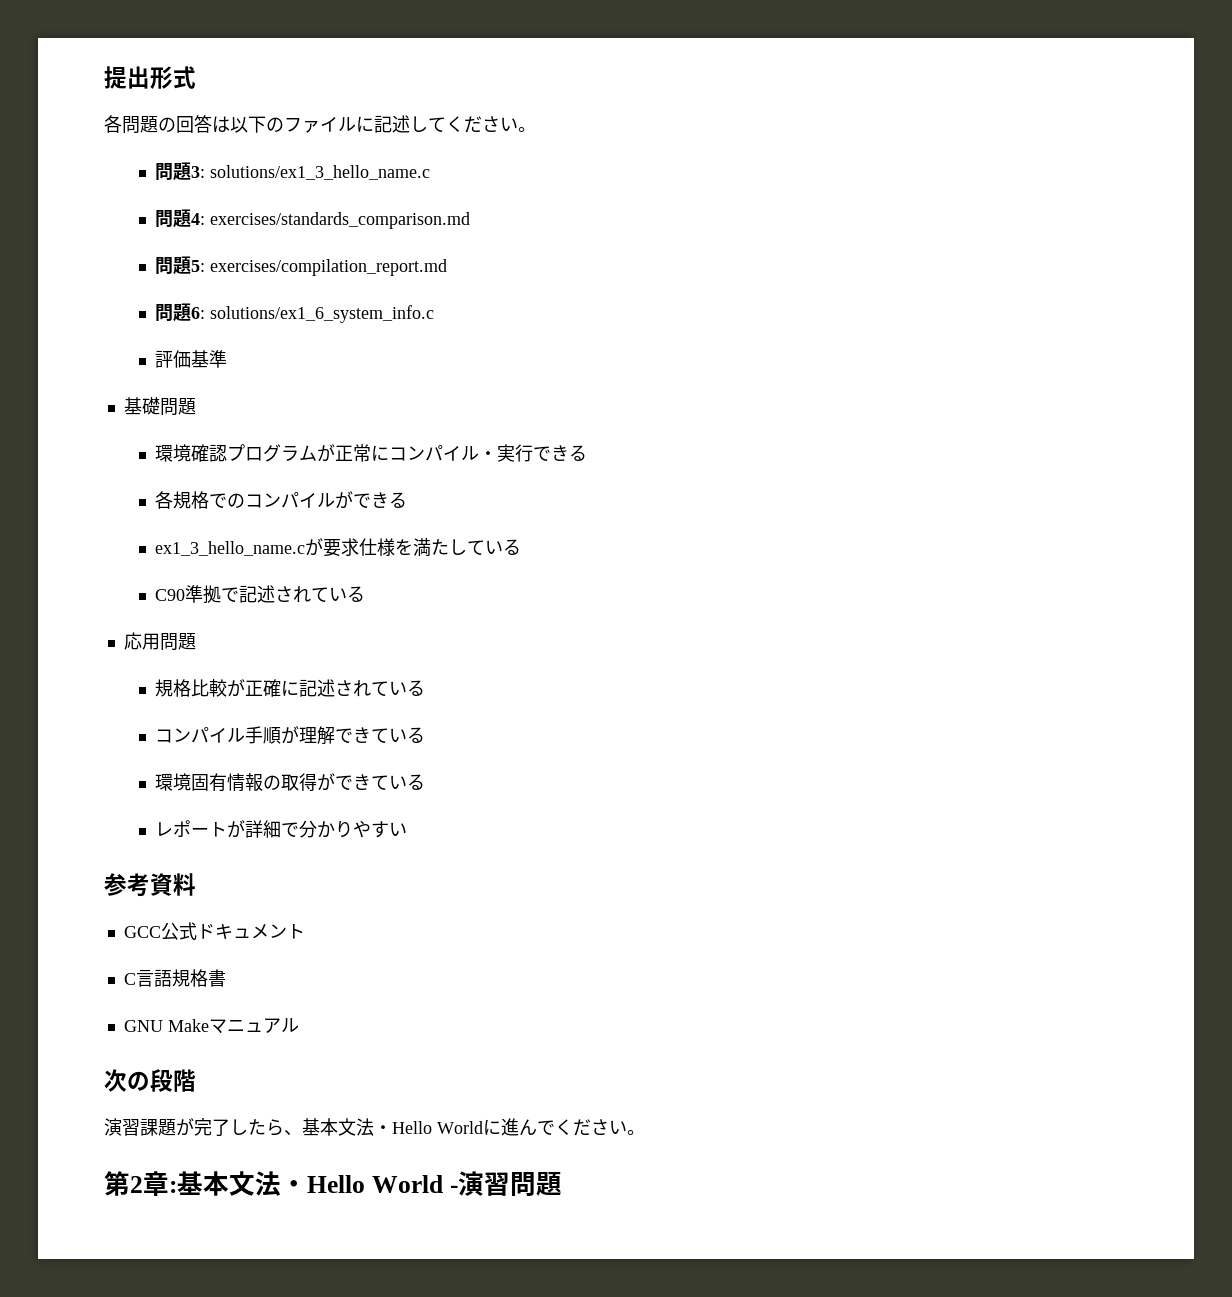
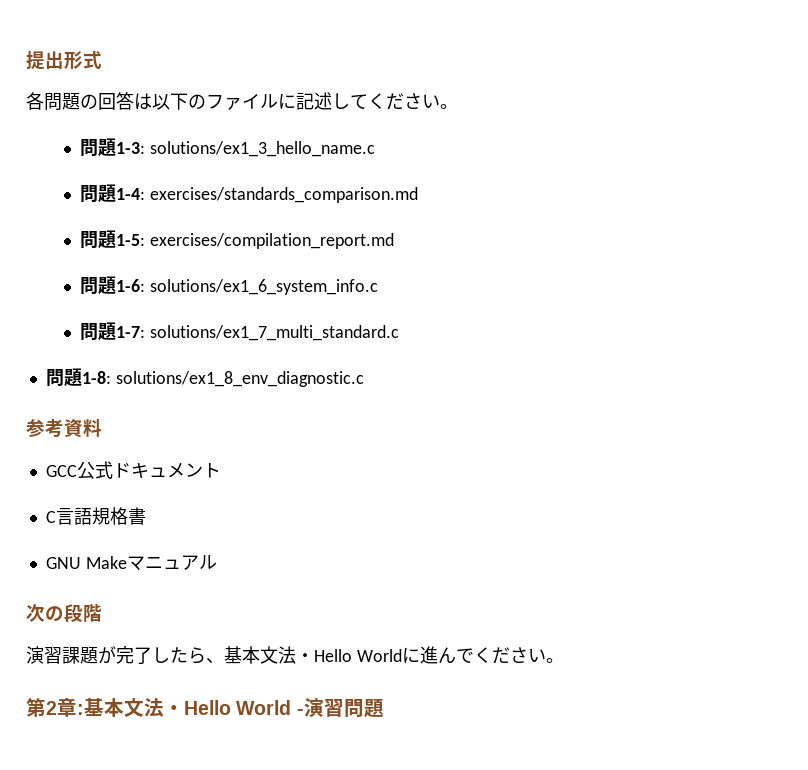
[190,166,205,178] 3: -> [116,142,146,154] 1-3:
[190,213,205,225] 4: -> [116,188,146,200] 1-4:
[190,260,205,272] 5: -> [116,234,146,246] 1-5:
[190,307,205,319] 6: -> [116,279,146,292] 1-6:
[154,350,227,368] [123,397,196,416] [154,444,587,462] [154,491,407,509] [154,538,521,557] [154,585,365,604] [123,632,196,651] [154,679,425,697] [154,726,425,745] [154,773,425,792] [154,820,407,838] 評価基準 // 基礎問題 // 環境確認プログラムが正常にコンパイル・実行できる // 各規格でのコンパイルができる // ex1_3_hello_name.cが要求仕様を満たしている // C90準拠で記述されている // 応用問題 // 規格比較が正確に記述されている // コンパイル手順が理解できている // 環境固有情報の取得ができている // レポートが詳細で分かりやすい -> [80,322,399,341] [45,368,364,387] 問題1-7: solutions/ex1_7_multi_standard.c // 問題1-8: solutions/ex1_8_env_diagnostic.c

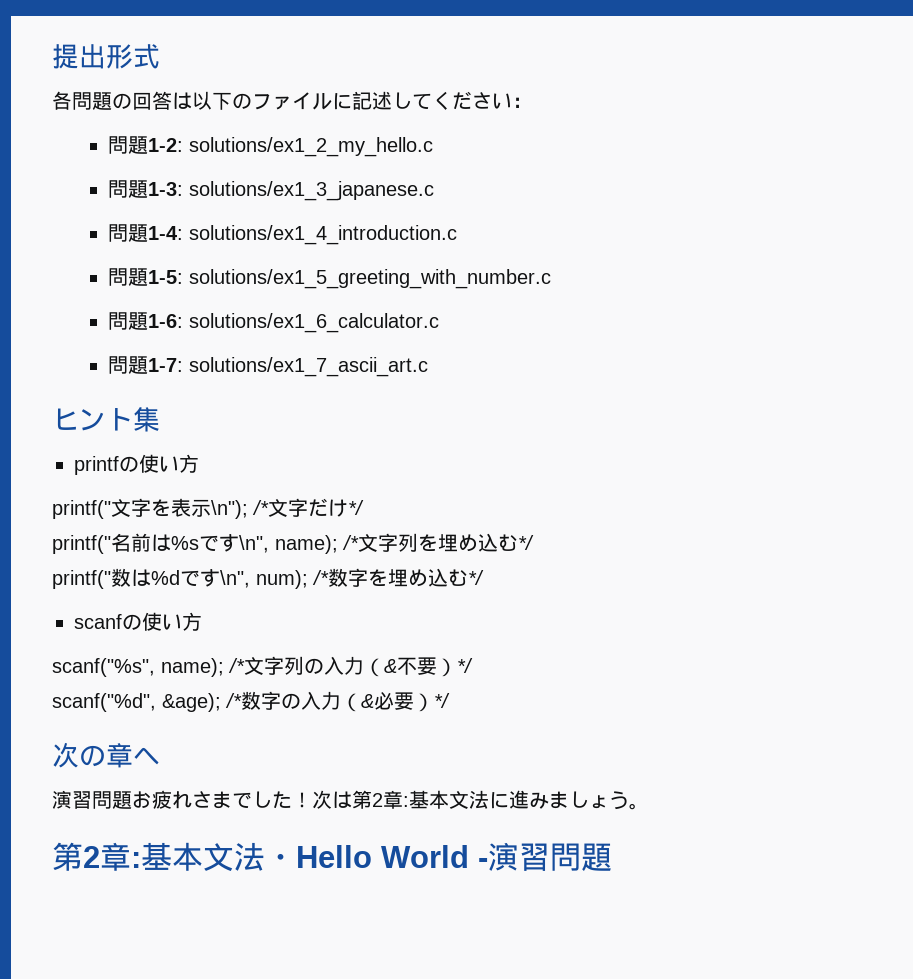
[440,104,458,109] 。 -> [512,97,532,108] [108,136,434,157] ： // 問題1-2: solutions/ex1_2_my_hello.c
[149,141,375,157] solutions/ex1_3_hello_name.c -> [189,181,435,201] solutions/ex1_3_japanese.c
[149,187,418,203] exercises/standards_comparison.md -> [189,225,458,245] solutions/ex1_4_introduction.c
[149,233,394,249] exercises/compilation_report.md -> [189,269,552,289] solutions/ex1_5_greeting_with_number.c
[149,279,378,295] solutions/ex1_6_system_info.c -> [189,313,440,333] solutions/ex1_6_calculator.c
[149,325,399,341] [45,368,364,387] [26,419,102,438] [45,461,221,479] [45,507,146,525] [45,555,217,571] solutions/ex1_7_multi_standard.c // 問題1-8: solutions/ex1_8_env_diagnostic.c // 参考資料 // GCC公式ドキュメント // C言語規格書 // GNU Makeマニュアル -> [189,357,429,377] [52,407,160,432] [74,454,199,475] [52,498,364,519] [52,533,534,554] [52,568,484,589] [74,612,202,631] [52,656,473,677] [52,691,450,712] solutions/ex1_7_ascii_art.c // ヒント集 // printfの使い方 // printf("文字を表示\n"); /*文字だけ*/ // printf("名前は%sです\n", name); /*文字列を埋め込む*/ // printf("数は%dです\n", num); /*数字を埋め込む*/ // scanfの使い方 // scanf("%s", name); /*文字列の入力（&不要）*/ // scanf("%d", &age); /*数字の入力（&必要）*/
[64,604,102,622] [26,646,546,664] 段階 // 演習課題が完了したら、基本文法・Hello Worldに進んでください -> [106,743,160,768] [52,790,629,810] 章へ // 演習問題お疲れさまでした！次は第2章:基本文法に進みましょう

